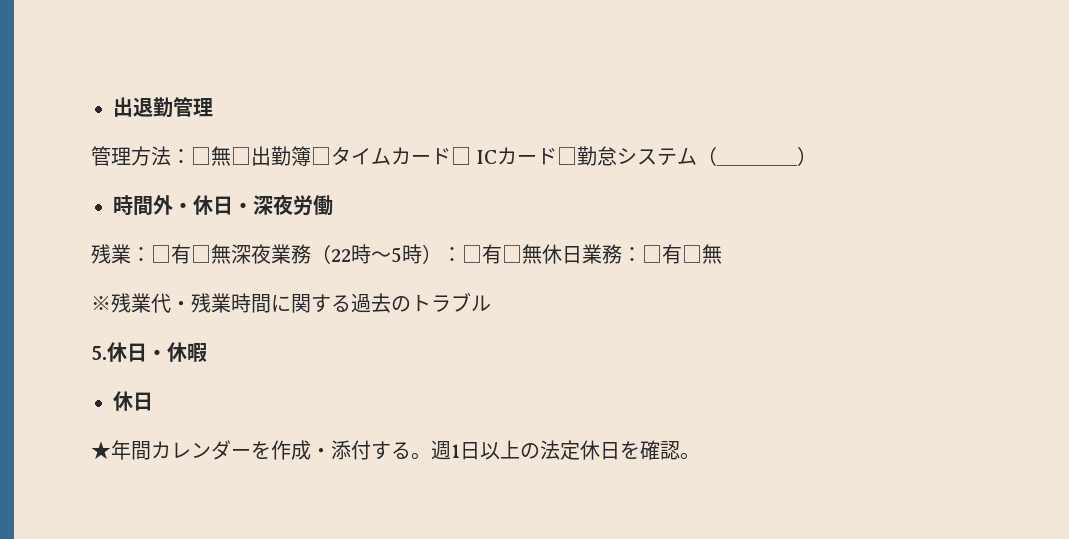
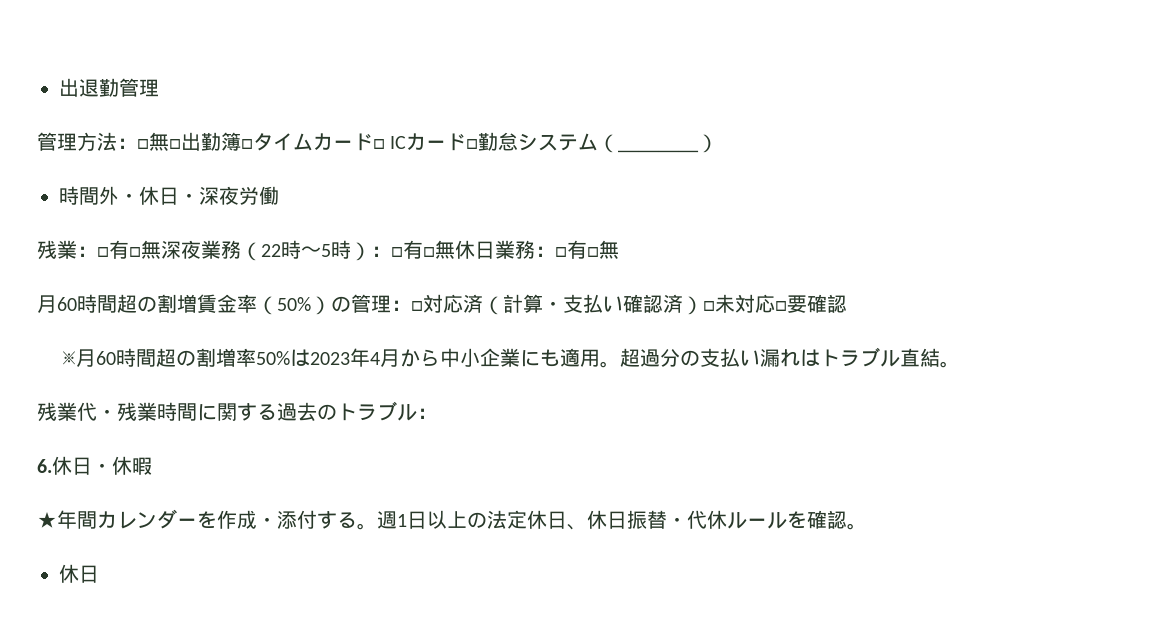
[91,296,111,311] ※ -> [37,294,847,315] [61,347,960,368] 月60時間超の割増賃金率（50%）の管理：□対応済（計算・支払い確認済）□未対応□要確認 // ※月60時間超の割増率50%は2023年4月から中小企業にも適用。超過分の支払い漏れはトラブル直結。 //
[91,346,107,360] // 5. -> [417,408,437,419] [37,459,52,473] ： // 6.
[113,391,153,411] // 休日 -> (152, 466) none
(620, 451) none -> [567,510,787,530] 、休日振替・代休ルール
(700, 456) none -> [59,564,99,583] // 休日

